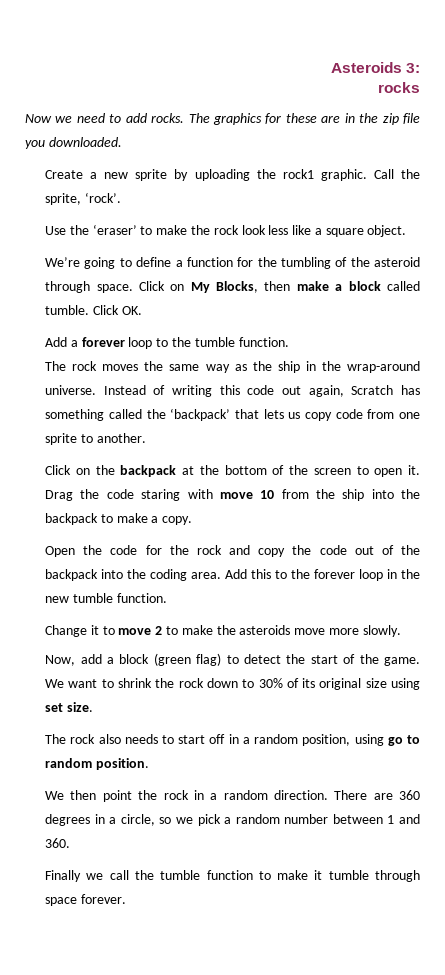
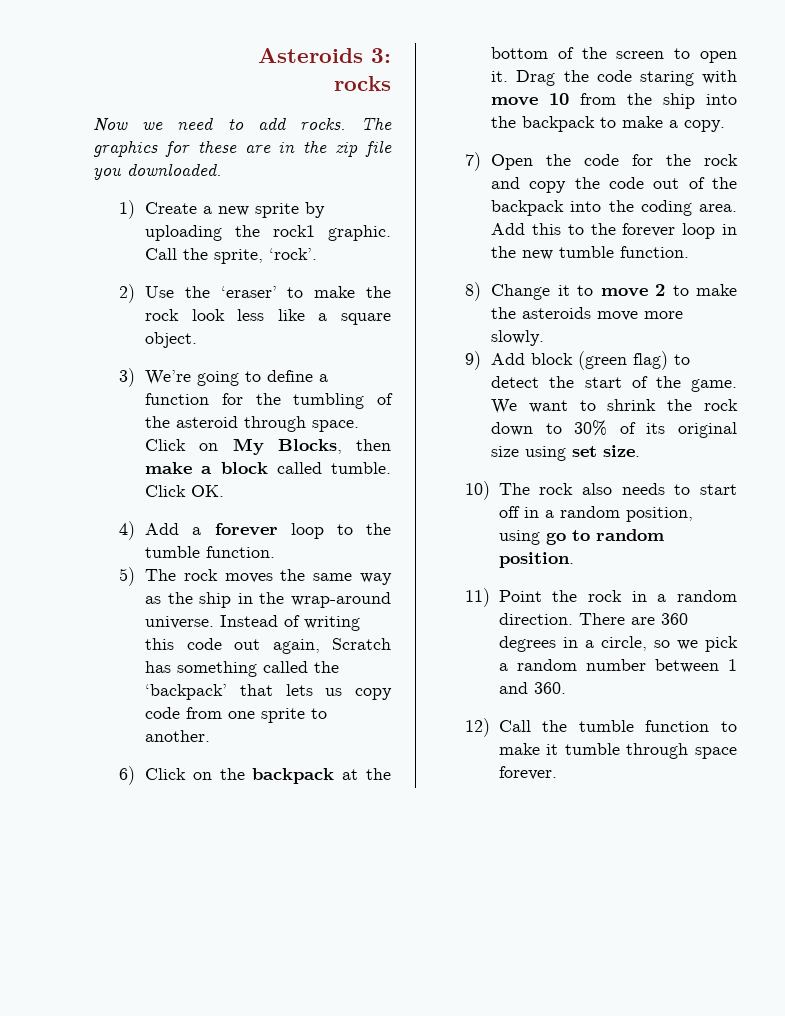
(122, 142) none -> [119,200,136,219] 1)
(121, 197) none -> [119,284,136,303] 2)
(407, 231) none -> [119,368,136,387] 3)
(142, 310) none -> [119,521,136,540] 4)
(289, 342) none -> [119,567,136,586] 5)
(146, 438) none -> [119,766,136,785] 6)
(193, 520) none -> [465,152,482,171] 7)
(167, 598) none -> [465,282,482,301] 8)
[45,654,114,666] Now, add a -> [465,351,526,370] 9) Add
(93, 707) none -> [465,481,491,500] 10)
[45,790,132,802] We then point -> [465,588,542,607] 11) Point
[45,870,129,882] Finally we call -> [465,718,531,737] 12) Call

